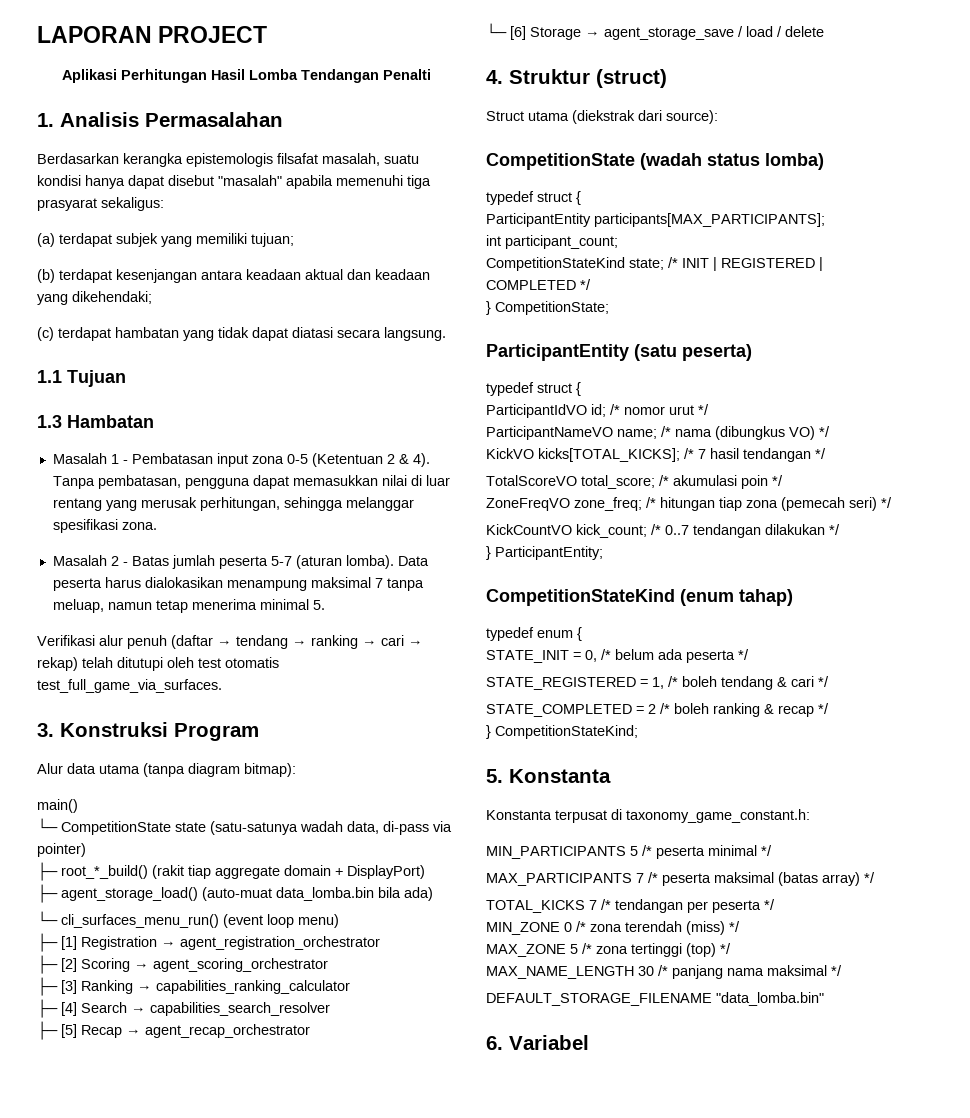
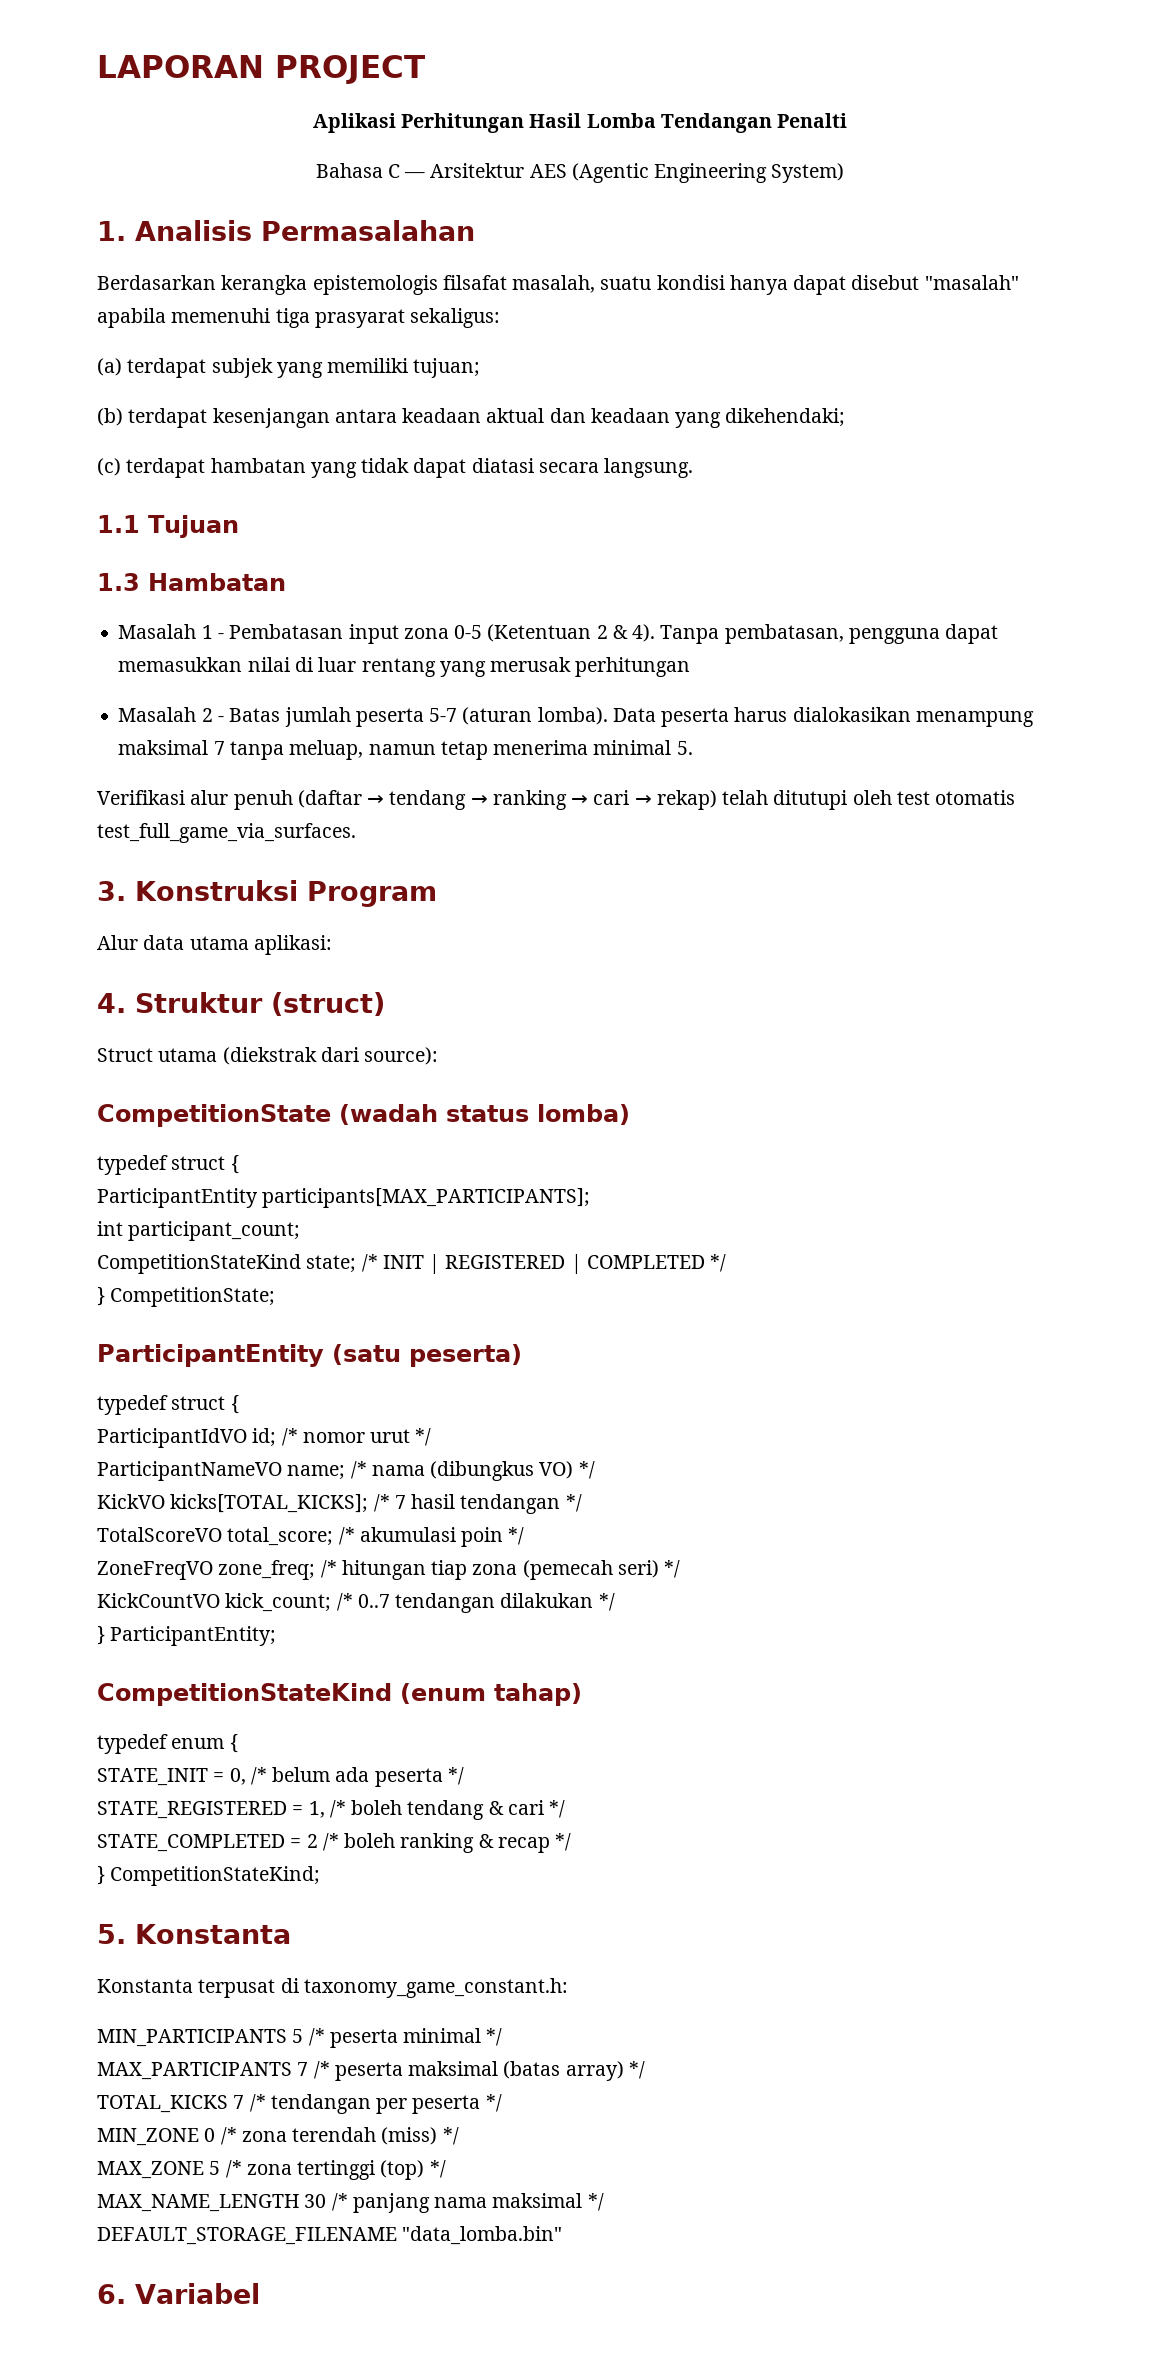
(431, 74) none -> [315,163,845,183] // Bahasa C — Arsitektur AES (Agentic Engineering System)
[199,497,414,511] [52,519,157,533] perhitungan, sehingga melanggar spesifikasi zona. -> [575,657,691,677] perhitungan
[143,763,296,777] [37,799,78,813] [37,818,452,835] [37,843,86,857] [37,862,425,881] [37,884,433,903] [37,911,339,928] [37,933,380,952] [37,955,328,974] [37,977,350,996] [37,999,330,1018] [37,1021,310,1040] [486,23,824,40] (tanpa diagram bitmap): // main() // └─ CompetitionState state (satu-satunya wadah data, di-pass via pointer) // ├─ root_*_build() (rakit tiap aggregate domain + DisplayPort) // ├─ agent_storage_load() (auto-muat data_lomba.bin bila ada) // └─ cli_surfaces_menu_run() (event loop menu) // ├─ [1] Registration → agent_registration_orchestrator // ├─ [2] Scoring → agent_scoring_orchestrator // ├─ [3] Ranking → capabilities_ranking_calculator // ├─ [4] Search → capabilities_search_resolver // ├─ [5] Recap → agent_recap_orchestrator // └─ [6] Storage → agent_storage_save / load / delete -> [253,935,332,955] aplikasi:

